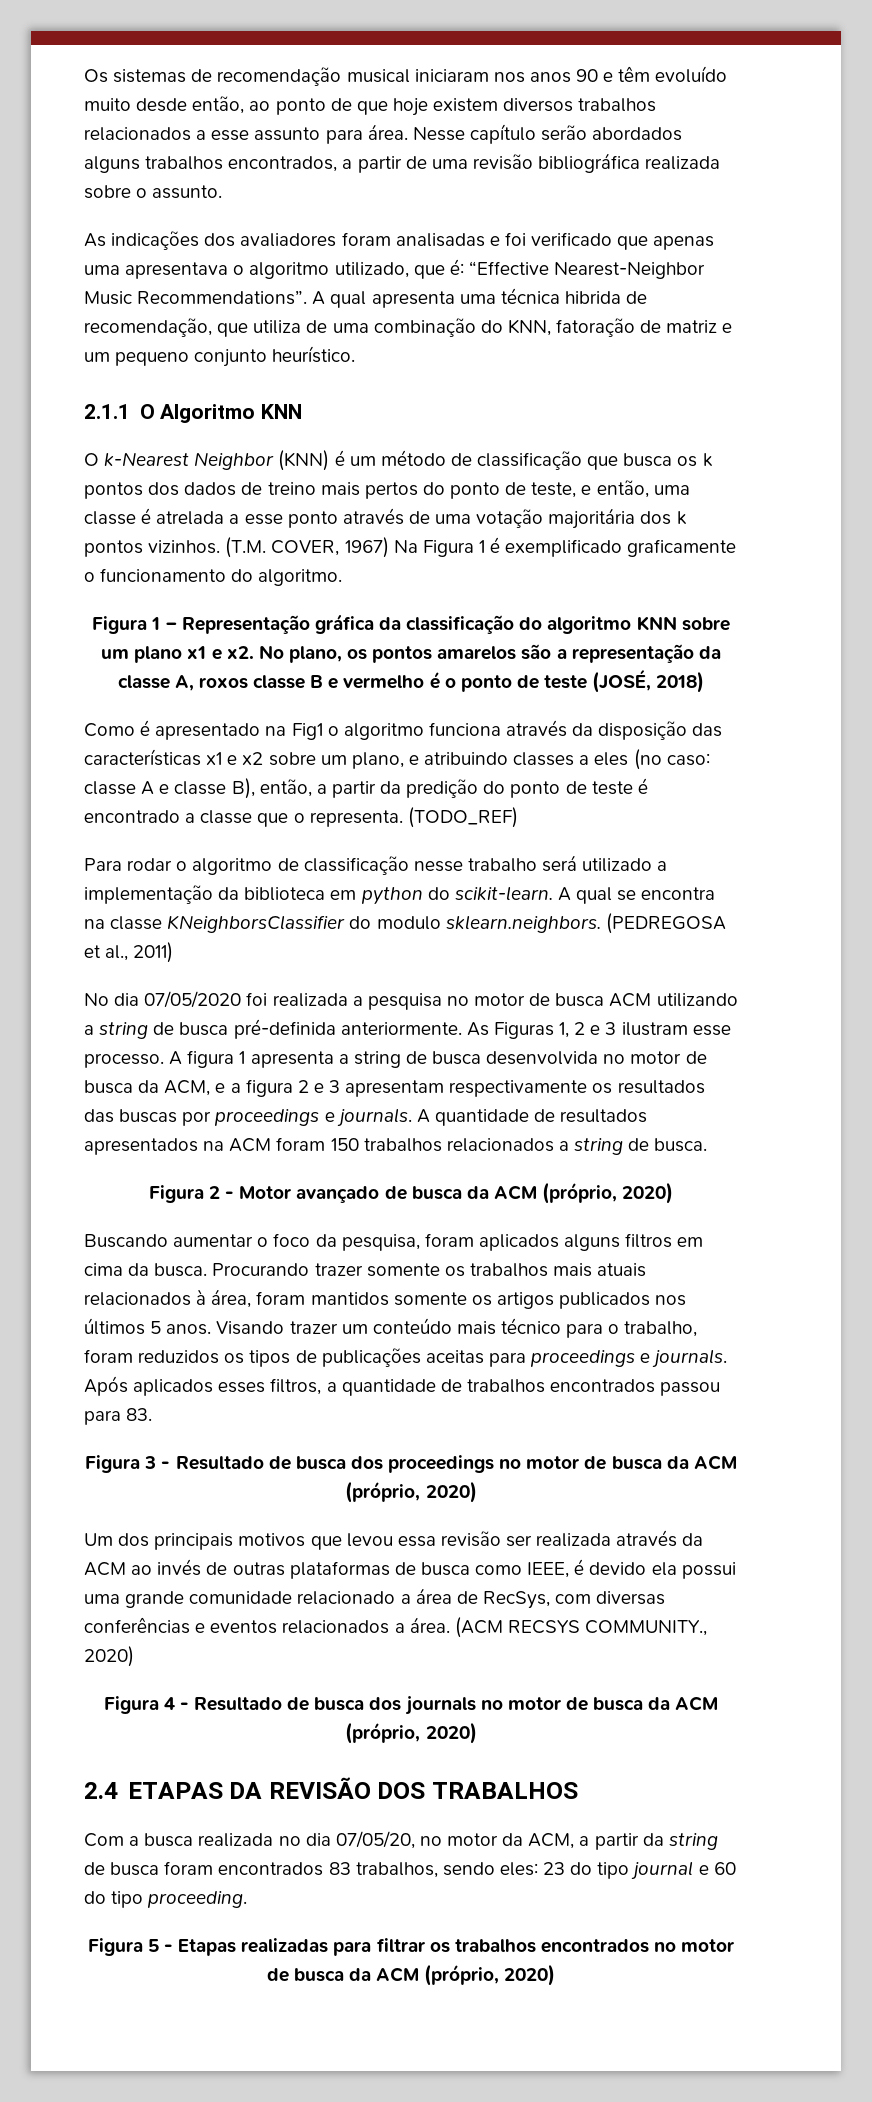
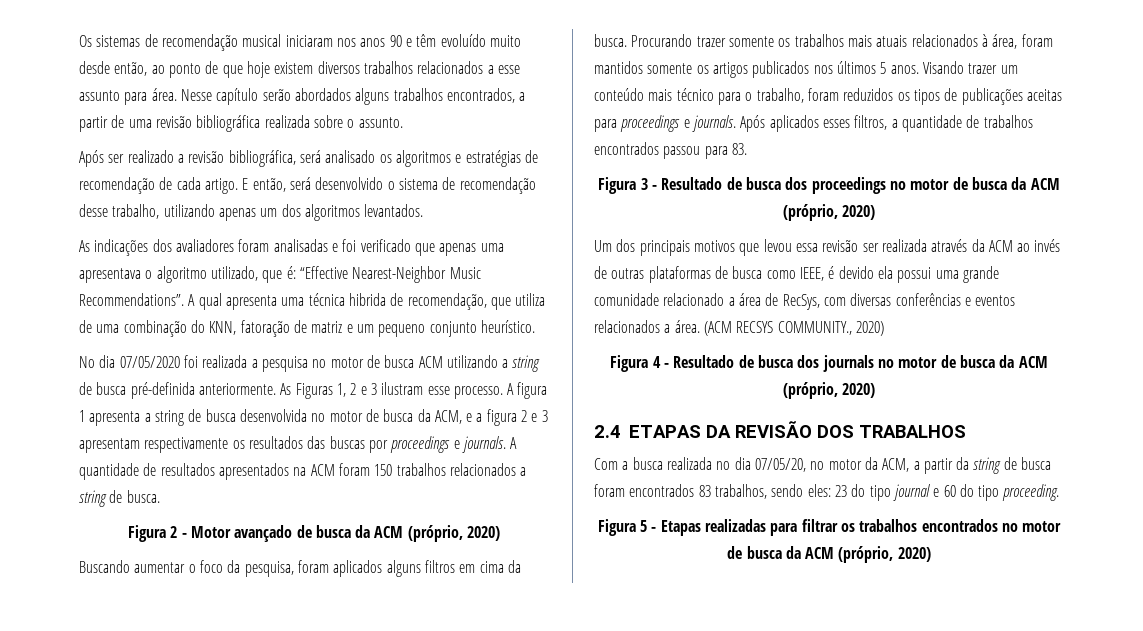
(223, 192) none -> [79,150,538,167] [79,177,536,194] [79,204,424,221] // Após ser realizado a revisão bibliográfica, será analisado os algoritmos e estratégias de recomendação de cada artigo. E então, será desenvolvido o sistema de recomendação desse trabalho, utilizando apenas um dos algoritmos levantados.
[84,404,302,423] [84,450,713,471] [84,480,690,499] [84,508,687,529] [84,537,737,558] [84,568,343,586] [92,614,730,634] [101,644,721,663] [117,669,705,693] [84,720,723,740] [84,749,710,770] [84,778,648,799] [84,807,518,828] [84,855,668,875] [84,885,716,905] [84,913,726,934] [84,942,174,963] // 2.1.1 O Algoritmo KNN // O k-Nearest Neighbor (KNN) é um método de classificação que busca os k pontos dos dados de treino mais pertos do ponto de teste, e então, uma classe é atrelada a esse ponto através de uma votação majoritária dos k pontos vizinhos. (T.M. COVER, 1967) Na Figura 1 é exemplificado graficamente o funcionamento do algoritmo. // Figura 1 – Representação gráfica da classificação do algoritmo KNN sobre um plano x1 e x2. No plano, os pontos amarelos são a representação da classe A, roxos classe B e vermelho é o ponto de teste (JOSÉ, 2018) // Como é apresentado na Fig1 o algoritmo funciona através da disposição das características x1 e x2 sobre um plano, e atribuindo classes a eles (no caso: classe A e classe B), então, a partir da predição do ponto de teste é encontrado a classe que o representa. (TODO_REF) // Para rodar o algoritmo de classificação nesse trabalho será utilizado a implementação da biblioteca em python do scikit-learn. A qual se encontra na classe KNeighborsClassifier do modulo sklearn.neighbors. (PEDREGOSA et al., 2011) -> (535, 326) none

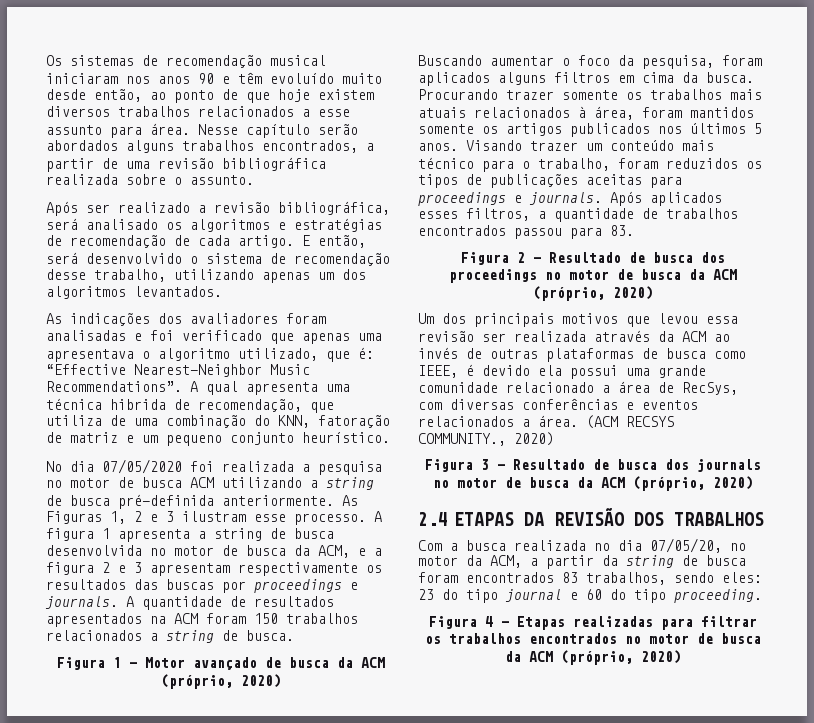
[170,526,178,538] 2 -> [113,657,121,668] 1
[640,178,648,190] 3 -> [517,252,525,263] 2
[652,356,661,368] 4 -> [481,459,489,470] 3
[640,520,648,532] 5 -> [485,616,493,627] 4

